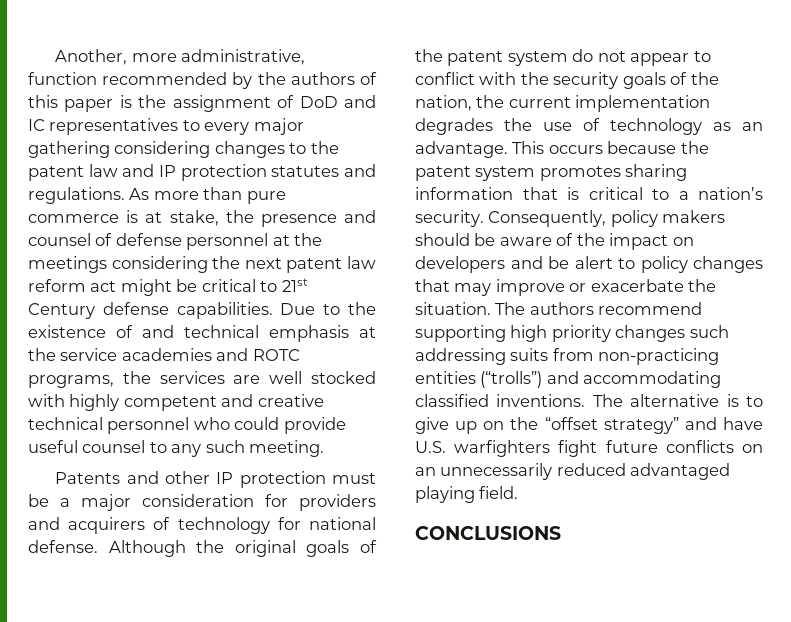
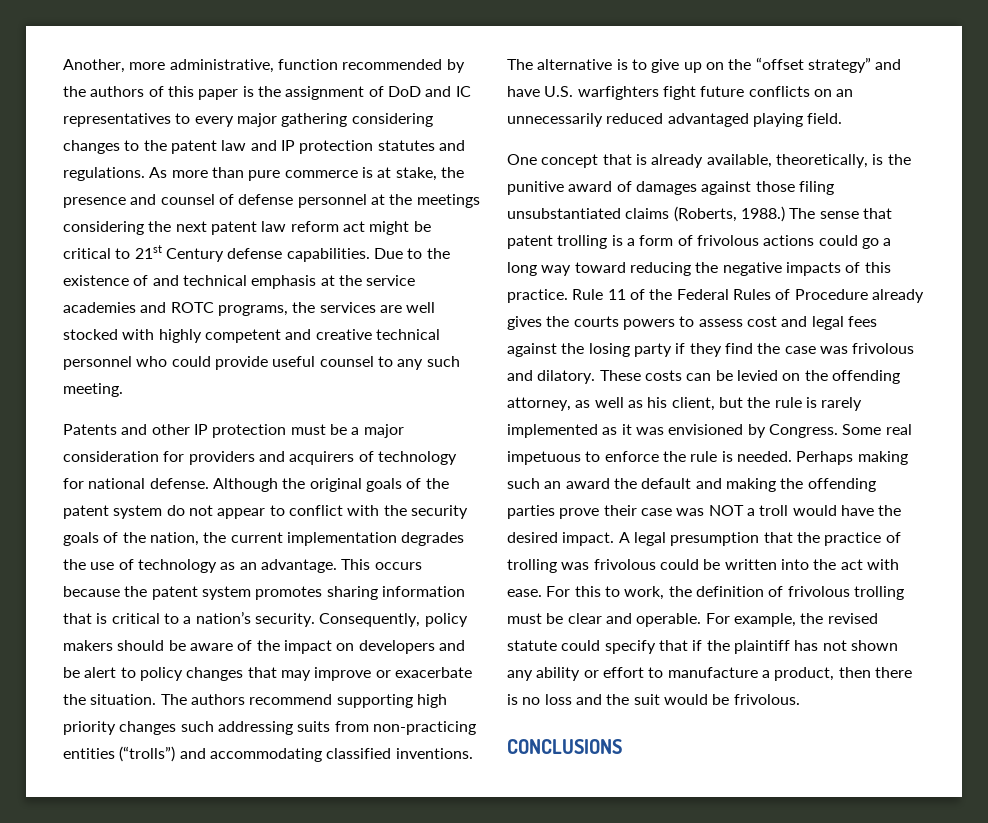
(519, 492) none -> [507,154,911,168] [507,181,834,195] [507,206,892,222] [507,235,892,249] [507,262,891,276] [507,289,924,303] [507,316,877,330] [507,343,915,357] [507,370,900,384] [507,397,863,411] [507,424,912,438] [507,451,908,465] [507,478,876,492] [507,505,902,519] [507,532,901,546] [507,559,899,573] [507,586,904,600] [507,613,878,627] [507,640,898,654] [507,667,912,681] [507,694,800,705] // One concept that is already available, theoretically, is the punitive award of damages against those filing unsubstantiated claims (Roberts, 1988.) The sense that patent trolling is a form of frivolous actions could go a long way toward reducing the negative impacts of this practice. Rule 11 of the Federal Rules of Procedure already gives the courts powers to assess cost and legal fees against the losing party if they find the case was frivolous and dilatory. These costs can be levied on the offending attorney, as well as his client, but the rule is rarely implemented as it was envisioned by Congress. Some real impetuous to enforce the rule is needed. Perhaps making such an award the default and making the offending parties prove their case was NOT a troll would have the desired impact. A legal presumption that the practice of trolling was frivolous could be written into the act with ease. For this to work, the definition of frivolous trolling must be clear and operable. For example, the revised statute could specify that if the plaintiff has not shown any ability or effort to manufacture a product, then there is no loss and the suit would be frivolous.

